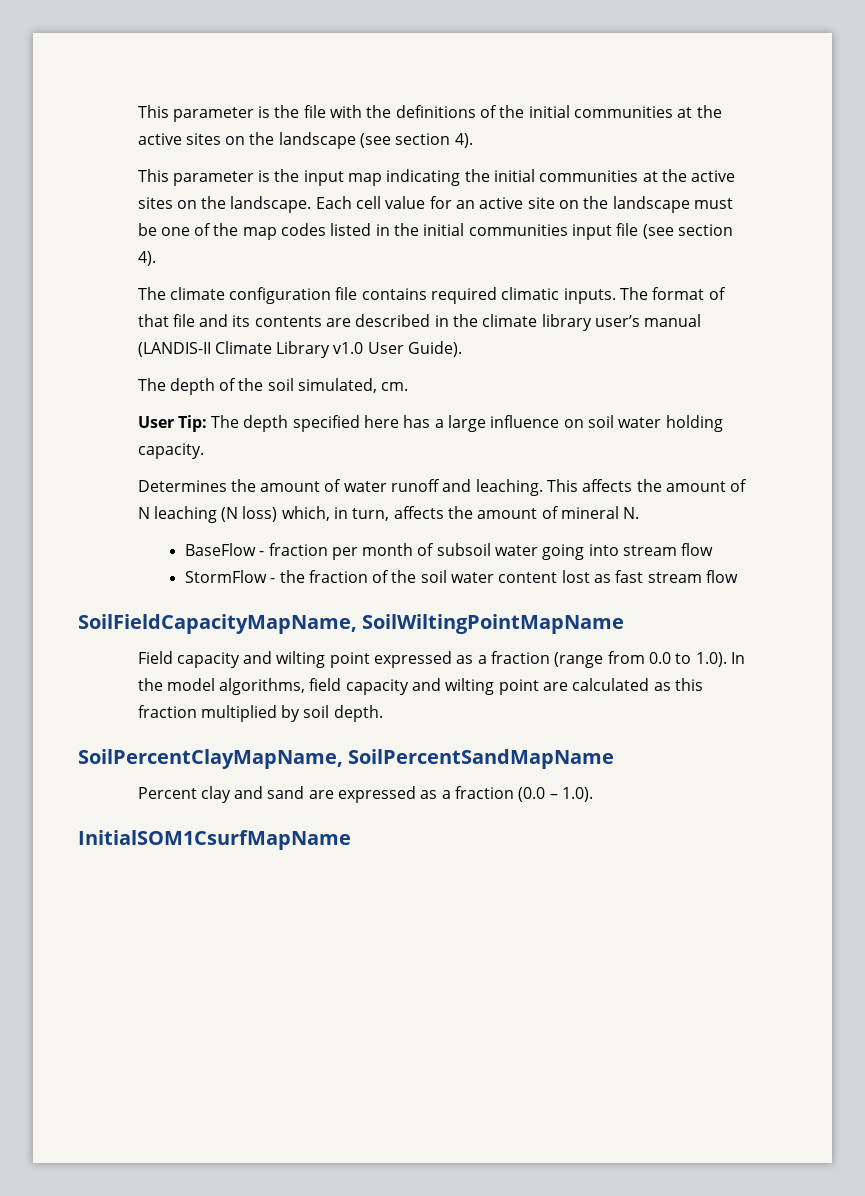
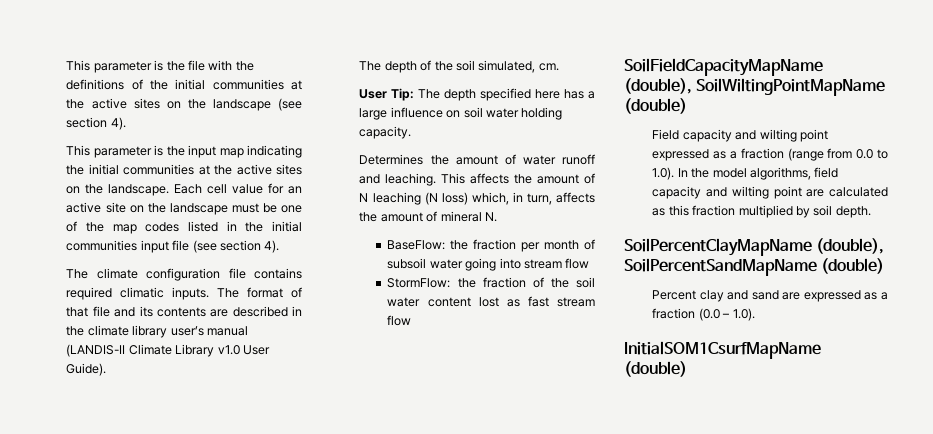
[184,543,265,556] BaseFlow - -> [387,240,469,250] BaseFlow: the
[184,570,276,583] StormFlow - -> [387,278,451,288] StormFlow:
[78,614,357,634] SoilFieldCapacityMapName, -> [624,58,823,76] [624,78,692,94] SoilFieldCapacityMapName (double),
(625, 624) none -> [624,98,687,114] (double)
[78,749,343,769] SoilPercentClayMapName, -> [624,238,885,256] SoilPercentClayMapName (double),
(615, 759) none -> [821,258,885,274] (double)
(351, 840) none -> [624,361,687,377] (double)

